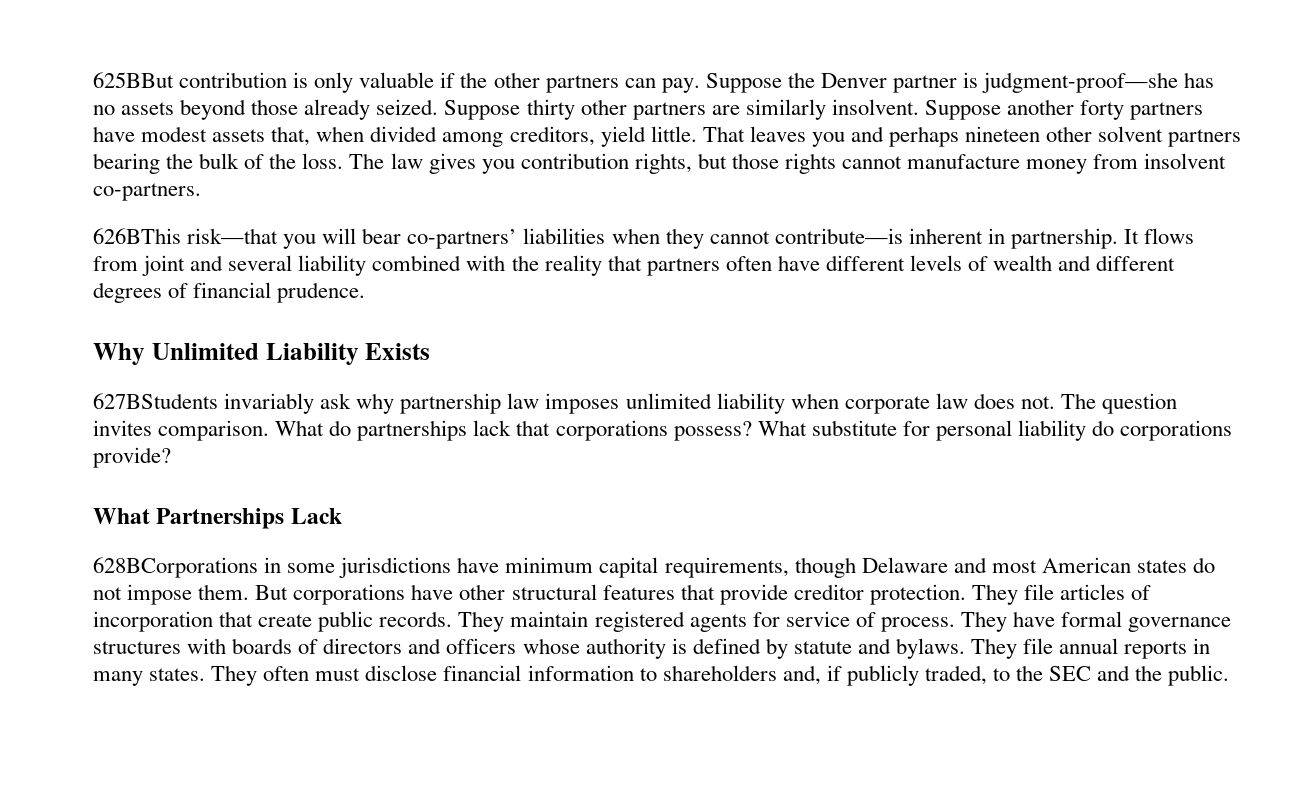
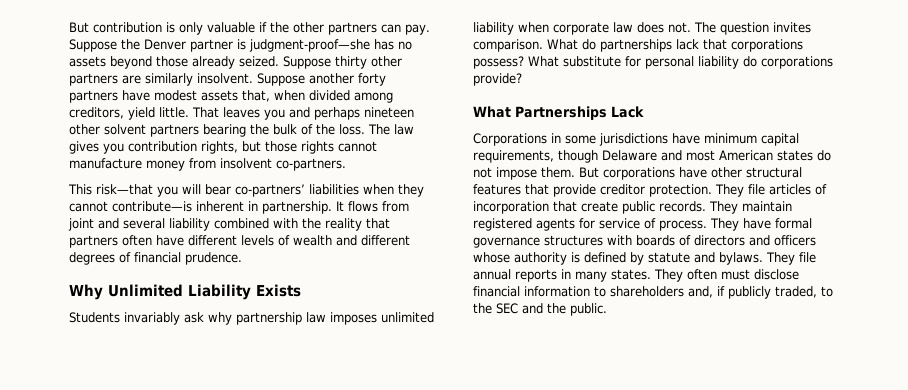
[93,72,174,88] 625BBut -> [69,22,89,33] But
[93,228,181,244] 626BThis -> [68,184,92,195] This
[93,393,218,409] 627BStudents -> [69,312,120,323] Students
[93,557,258,578] 628BCorporations -> [473,133,547,146] Corporations

